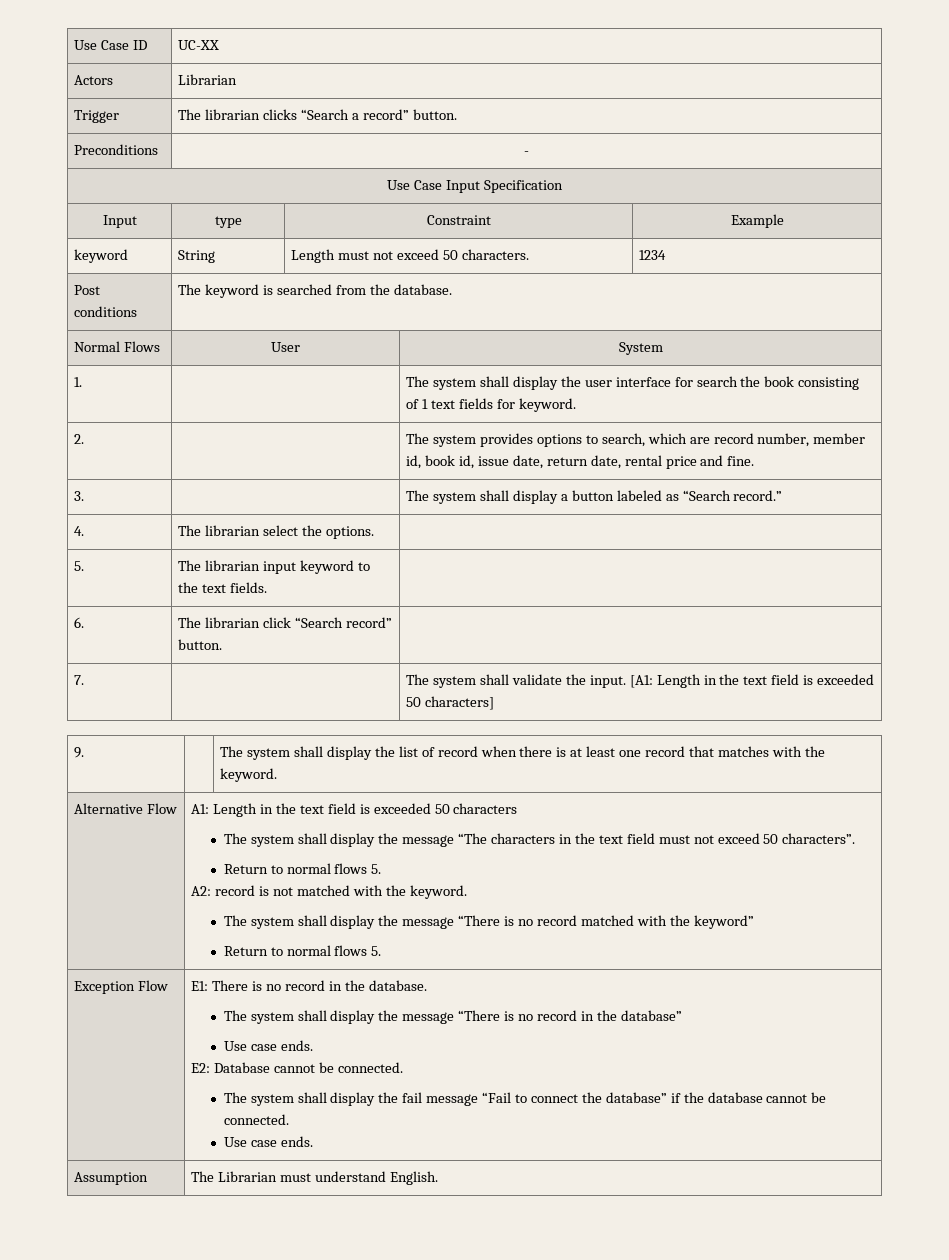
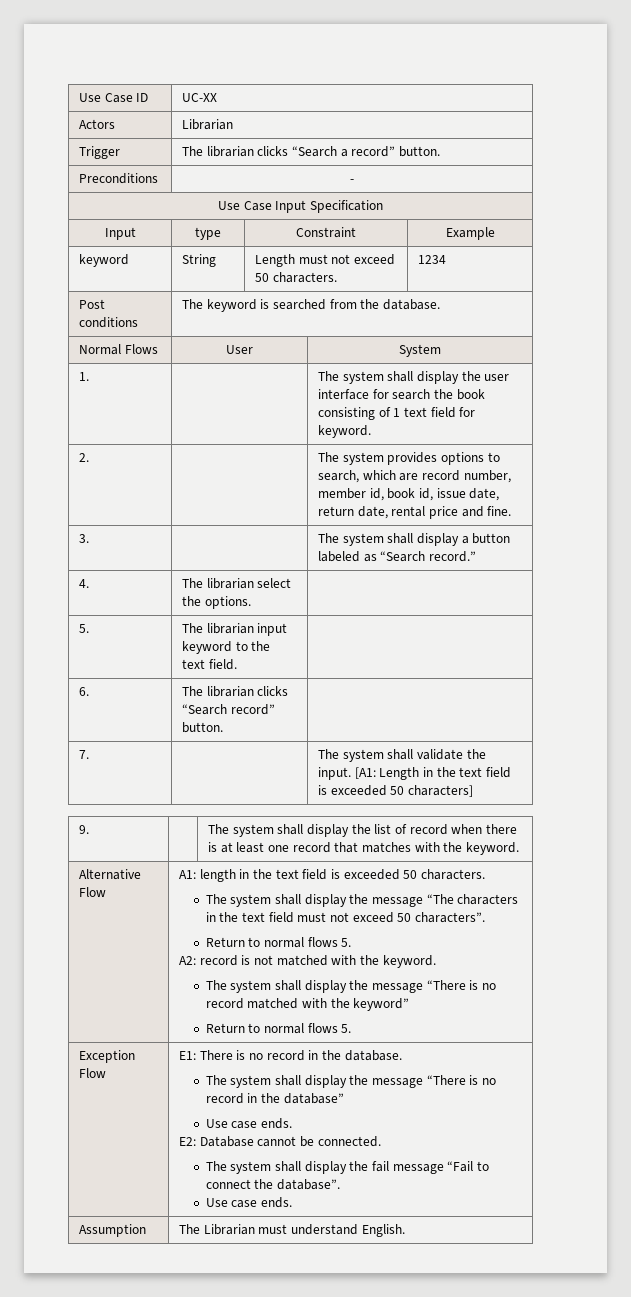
[458,398,493,409] fields -> [430,407,456,418] field
[230,582,268,593] fields. -> [208,659,237,670] field.
[263,617,292,628] click -> [257,686,289,696] clicks
[213,803,518,817] Length in the text field is exceeded 50 characters -> [199,869,485,882] length in the text field is exceeded 50 characters.
[605,1092,827,1103] [223,1114,289,1125] database” if the database cannot be connected. -> [277,1179,341,1190] database”.

